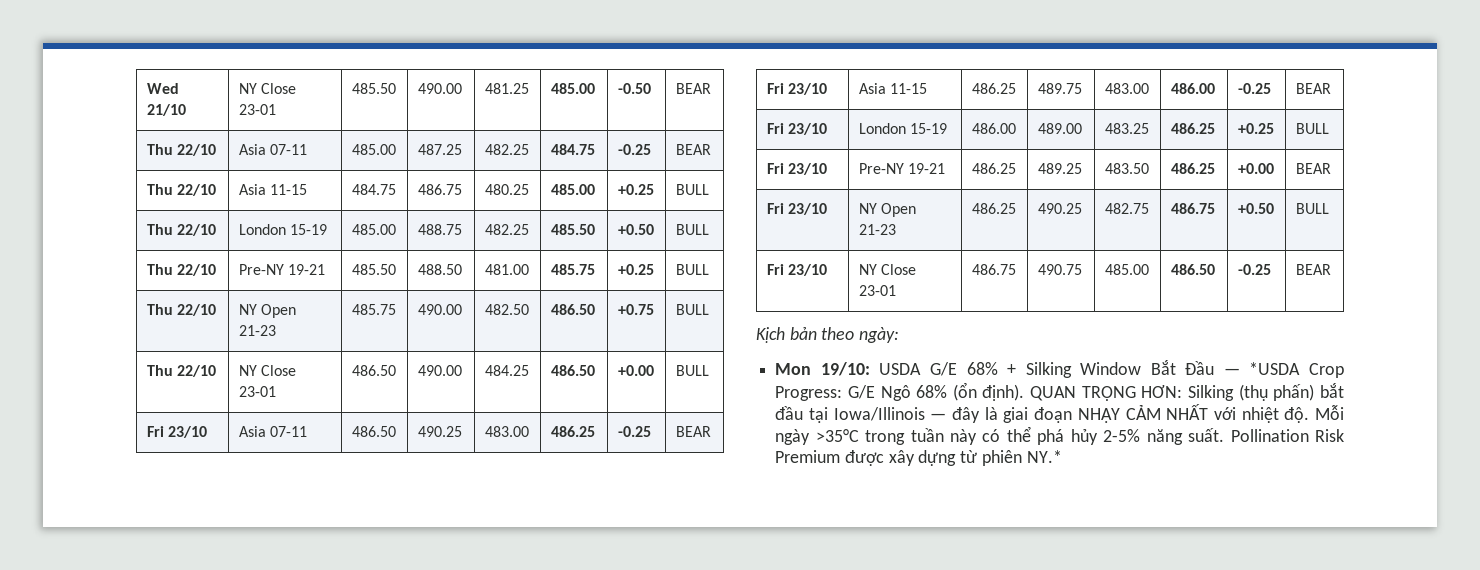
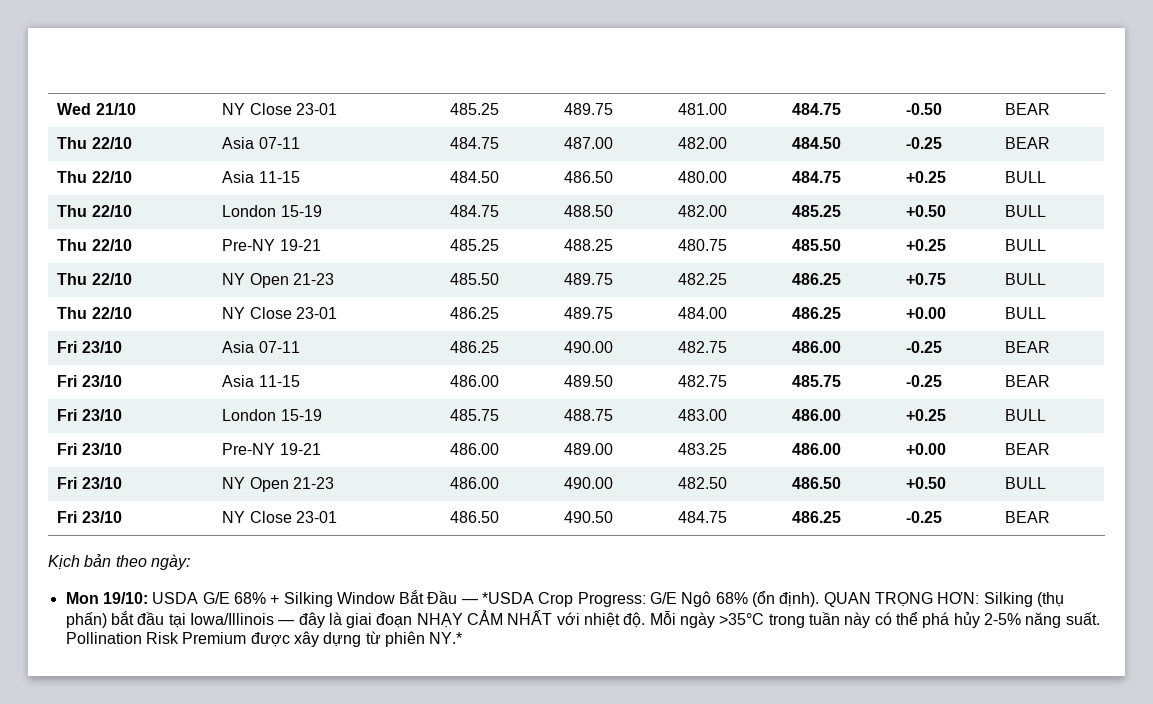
[351,83,396,94] [417,83,462,94] [484,83,529,94] [550,83,595,94] 485.50 | 490.00 | 481.25 | 485.00 -> [450,103,500,115] [564,103,614,115] [678,103,728,115] [792,103,842,115] 485.25 | 489.75 | 481.00 | 484.75
[351,144,396,155] [417,144,462,155] [484,144,529,155] [550,144,595,155] 485.00 | 487.25 | 482.25 | 484.75 -> [450,137,500,149] [564,137,614,149] [678,137,728,149] [792,137,842,149] 484.75 | 487.00 | 482.00 | 484.50
[351,184,396,195] [417,184,462,195] [484,184,529,195] [550,184,595,195] 484.75 | 486.75 | 480.25 | 485.00 -> [450,171,500,183] [564,171,614,183] [678,171,728,183] [792,171,842,183] 484.50 | 486.50 | 480.00 | 484.75
[351,224,396,235] [417,224,462,235] [484,224,529,235] [550,224,595,235] 485.00 | 488.75 | 482.25 | 485.50 -> [450,205,500,217] [564,205,614,217] [678,205,728,217] [792,205,842,217] 484.75 | 488.50 | 482.00 | 485.25
[351,264,396,275] [417,264,462,275] [484,264,529,275] [550,264,595,275] 485.50 | 488.50 | 481.00 | 485.75 -> [450,239,500,251] [564,239,614,251] [678,239,728,251] [792,239,842,251] 485.25 | 488.25 | 480.75 | 485.50
[351,304,396,315] [417,304,462,315] [484,304,529,315] [550,304,595,315] 485.75 | 490.00 | 482.50 | 486.50 -> [450,273,500,285] [564,273,614,285] [678,273,728,285] [792,273,842,285] 485.50 | 489.75 | 482.25 | 486.25
[351,365,396,376] [417,365,462,376] [484,365,529,376] [550,365,595,376] 486.50 | 490.00 | 484.25 | 486.50 -> [450,307,500,319] [564,307,614,319] [678,307,728,319] [792,307,842,319] 486.25 | 489.75 | 484.00 | 486.25
[351,426,396,437] [417,426,462,437] [484,426,529,437] [550,426,595,437] 486.50 | 490.25 | 483.00 | 486.25 -> [450,341,500,353] [564,341,614,353] [678,341,728,353] [792,341,842,353] 486.25 | 490.00 | 482.75 | 486.00
[971,83,1016,94] [1037,83,1082,94] [1104,83,1149,94] [1170,83,1215,94] 486.25 | 489.75 | 483.00 | 486.00 -> [450,375,500,387] [564,375,614,387] [678,375,728,387] [792,375,842,387] 486.00 | 489.50 | 482.75 | 485.75
[971,123,1016,134] [1037,123,1082,134] [1104,123,1149,134] [1170,123,1215,134] 486.00 | 489.00 | 483.25 | 486.25 -> [450,409,500,421] [564,409,614,421] [678,409,728,421] [792,409,842,421] 485.75 | 488.75 | 483.00 | 486.00
[971,163,1016,174] [1037,163,1082,174] [1104,163,1149,174] [1170,163,1215,174] 486.25 | 489.25 | 483.50 | 486.25 -> [450,443,500,455] [564,443,614,455] [678,443,728,455] [792,443,842,455] 486.00 | 489.00 | 483.25 | 486.00
[971,203,1016,214] [1037,203,1082,214] [1104,203,1149,214] [1170,203,1215,214] 486.25 | 490.25 | 482.75 | 486.75 -> [450,477,500,489] [564,477,614,489] [678,477,728,489] [792,477,842,489] 486.00 | 490.00 | 482.50 | 486.50
[971,264,1016,275] [1037,264,1082,275] [1104,264,1149,275] [1170,264,1215,275] 486.75 | 490.75 | 485.00 | 486.50 -> [450,511,500,523] [564,511,614,523] [678,511,728,523] [792,511,842,523] 486.50 | 490.50 | 484.75 | 486.25

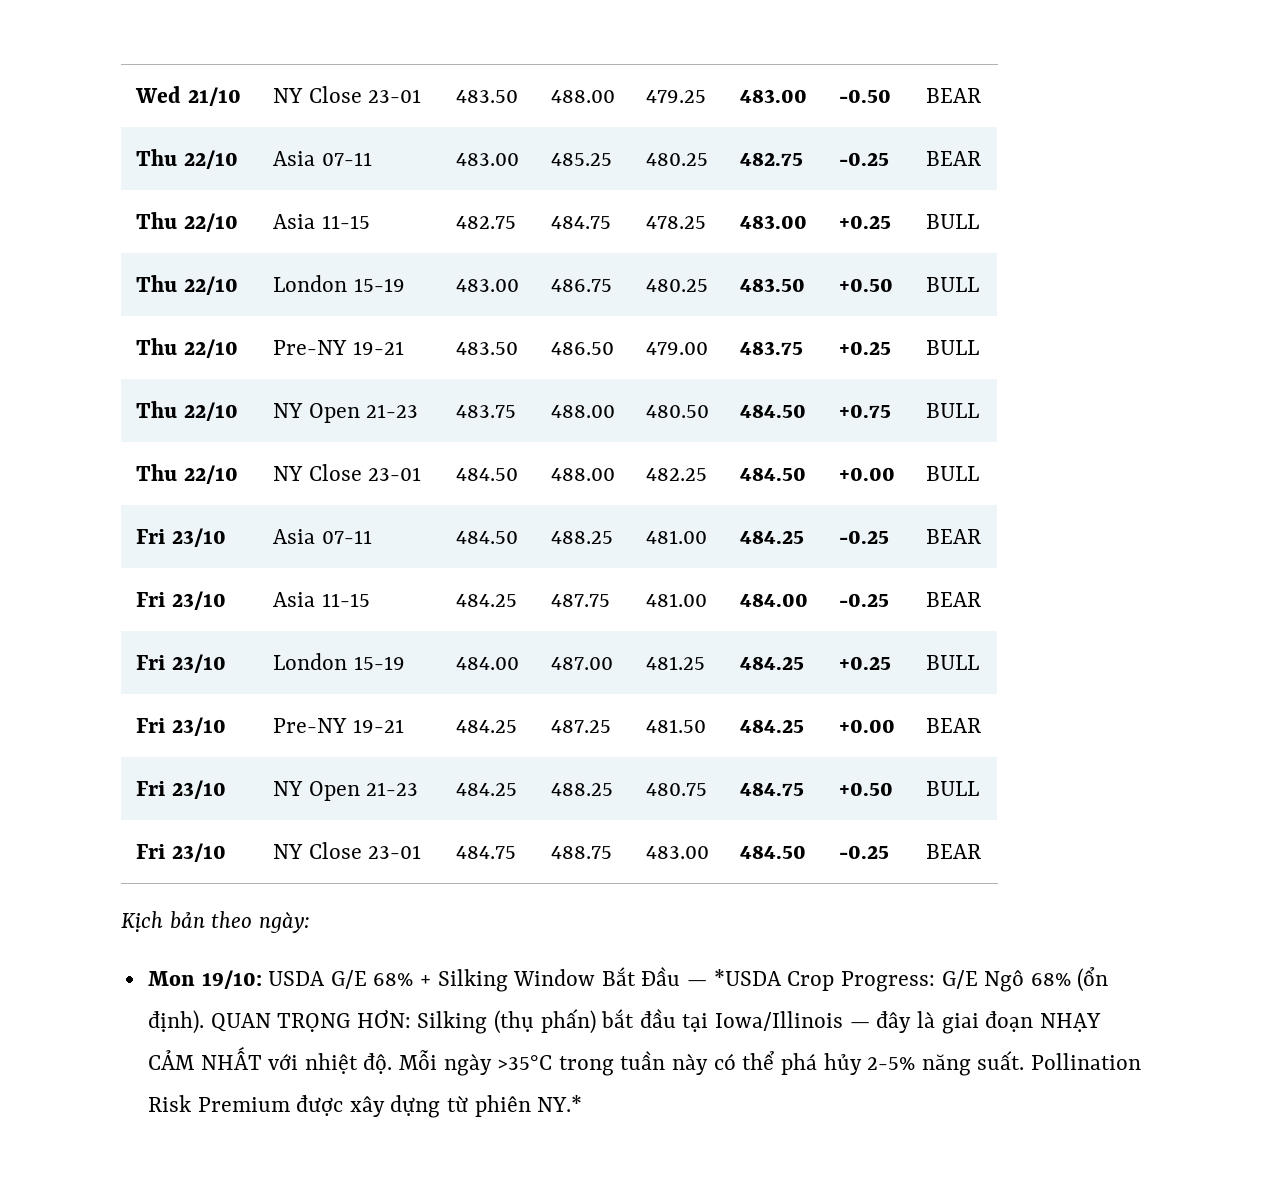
[450,103,500,115] [564,103,614,115] [678,103,728,115] [792,103,842,115] 485.25 | 489.75 | 481.00 | 484.75 -> [456,90,519,103] [551,90,616,103] [646,90,707,103] [740,89,808,103] 483.50 | 488.00 | 479.25 | 483.00
[450,137,500,149] [564,137,614,149] [678,137,728,149] [792,137,842,149] 484.75 | 487.00 | 482.00 | 484.50 -> [456,153,520,166] [551,153,613,166] [646,153,709,166] [740,152,804,166] 483.00 | 485.25 | 480.25 | 482.75
[450,171,500,183] [564,171,614,183] [678,171,728,183] [792,171,842,183] 484.50 | 486.50 | 480.00 | 484.75 -> [456,216,517,229] [551,216,612,229] [646,216,707,229] [740,215,808,229] 482.75 | 484.75 | 478.25 | 483.00
[450,205,500,217] [564,205,614,217] [678,205,728,217] [792,205,842,217] 484.75 | 488.50 | 482.00 | 485.25 -> [456,279,520,292] [551,279,613,292] [646,279,709,292] [740,278,806,292] 483.00 | 486.75 | 480.25 | 483.50
[450,239,500,251] [564,239,614,251] [678,239,728,251] [792,239,842,251] 485.25 | 488.25 | 480.75 | 485.50 -> [456,342,519,355] [551,342,615,355] [646,342,709,355] [740,341,804,355] 483.50 | 486.50 | 479.00 | 483.75
[450,273,500,285] [564,273,614,285] [678,273,728,285] [792,273,842,285] 485.50 | 489.75 | 482.25 | 486.25 -> [456,405,517,418] [551,405,616,418] [646,405,710,418] [740,404,807,418] 483.75 | 488.00 | 480.50 | 484.50
[450,307,500,319] [564,307,614,319] [678,307,728,319] [792,307,842,319] 486.25 | 489.75 | 484.00 | 486.25 -> [456,468,519,481] [551,468,616,481] [646,468,708,481] [740,467,807,481] 484.50 | 488.00 | 482.25 | 484.50
[450,341,500,353] [564,341,614,353] [678,341,728,353] [792,341,842,353] 486.25 | 490.00 | 482.75 | 486.00 -> [456,531,519,544] [551,531,614,544] [646,530,708,544] [740,530,805,544] 484.50 | 488.25 | 481.00 | 484.25
[450,375,500,387] [564,375,614,387] [678,375,728,387] [792,375,842,387] 486.00 | 489.50 | 482.75 | 485.75 -> [456,594,518,607] [551,594,611,607] [646,593,708,607] [740,593,809,607] 484.25 | 487.75 | 481.00 | 484.00
[450,409,500,421] [564,409,614,421] [678,409,728,421] [792,409,842,421] 485.75 | 488.75 | 483.00 | 486.00 -> [456,657,520,670] [551,657,614,670] [646,656,706,670] [740,656,805,670] 484.00 | 487.00 | 481.25 | 484.25
[450,443,500,455] [564,443,614,455] [678,443,728,455] [792,443,842,455] 486.00 | 489.00 | 483.25 | 486.00 -> [456,720,518,733] [551,720,612,733] [646,719,707,733] [740,719,805,733] 484.25 | 487.25 | 481.50 | 484.25
[450,477,500,489] [564,477,614,489] [678,477,728,489] [792,477,842,489] 486.00 | 490.00 | 482.50 | 486.50 -> [456,783,518,796] [551,783,614,796] [646,783,708,796] [740,782,805,796] 484.25 | 488.25 | 480.75 | 484.75
[450,511,500,523] [564,511,614,523] [678,511,728,523] [792,511,842,523] | 486.50 | 490.50 | 484.75 | 486.25 -> [456,846,517,859] [551,846,613,859] [646,846,710,859] [740,845,807,859] | 484.75 | 488.75 | 483.00 | 484.50

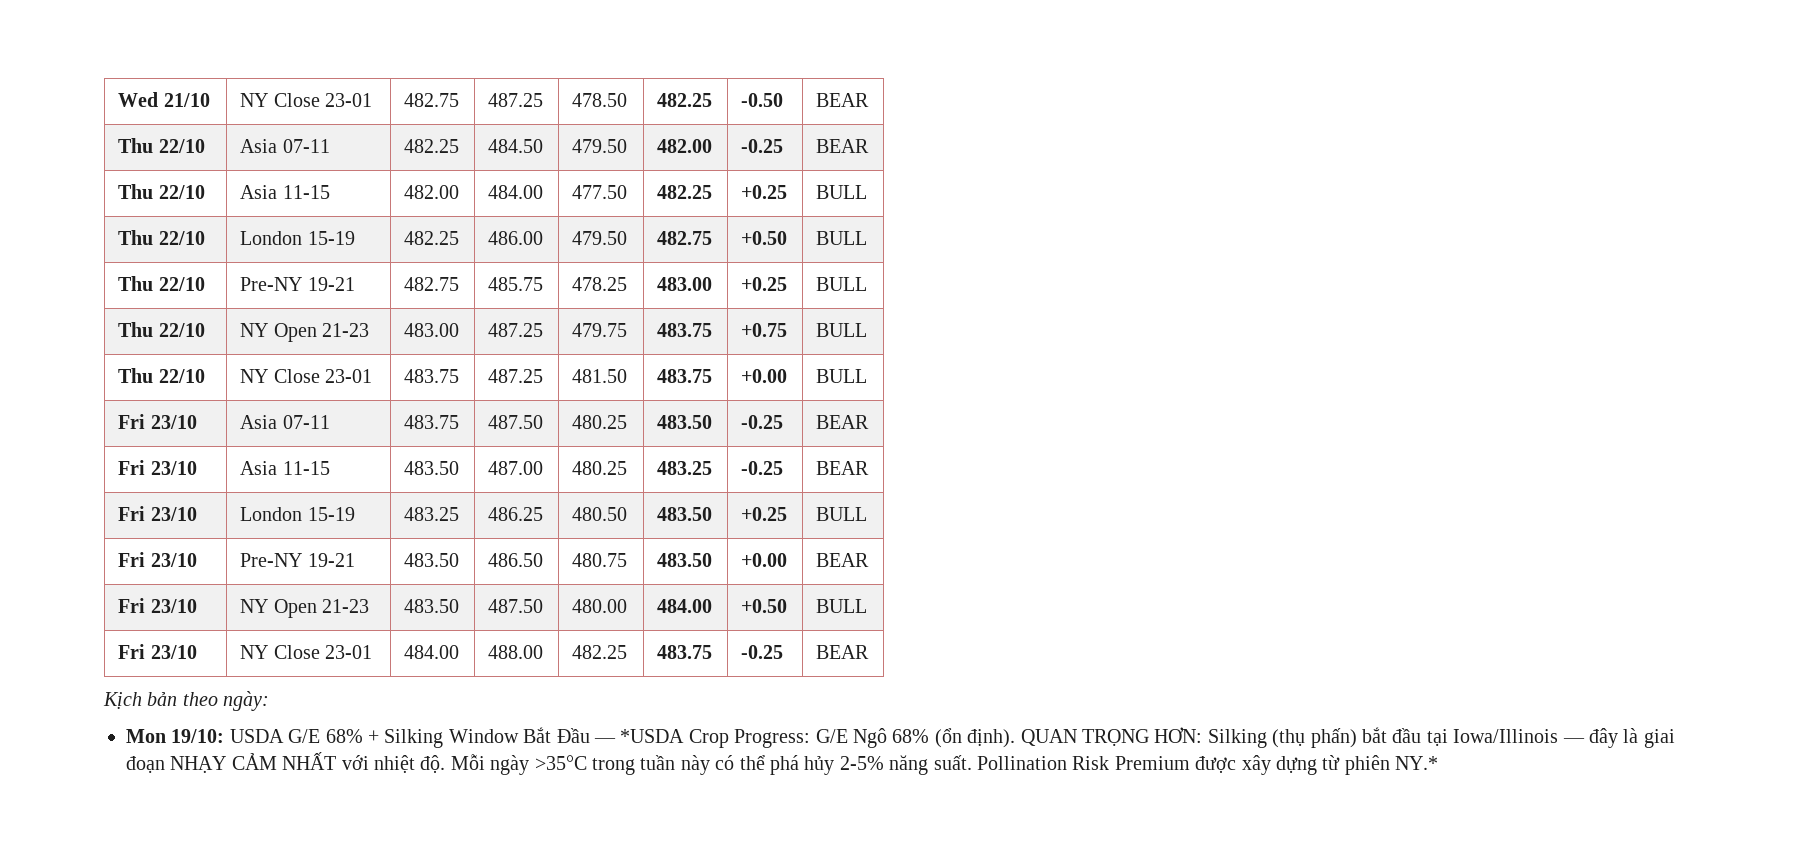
[456,90,519,103] [551,90,616,103] [646,90,707,103] [740,89,808,103] 483.50 | 488.00 | 479.25 | 483.00 -> [404,93,460,107] [488,93,544,107] [572,93,628,107] [657,93,713,107] 482.75 | 487.25 | 478.50 | 482.25
[456,153,520,166] [551,153,613,166] [646,153,709,166] [740,152,804,166] 483.00 | 485.25 | 480.25 | 482.75 -> [404,139,460,153] [488,139,544,153] [572,139,628,153] [657,139,713,153] 482.25 | 484.50 | 479.50 | 482.00
[456,216,517,229] [551,216,612,229] [646,216,707,229] [740,215,808,229] [839,215,892,229] [926,214,980,229] [136,275,238,295] [273,275,405,292] [456,279,520,292] [551,279,613,292] [646,279,709,292] [740,278,806,292] [839,278,894,292] [926,277,980,292] [136,338,238,358] [273,340,404,355] [456,342,519,355] [551,342,615,355] [646,342,709,355] [740,341,804,355] 482.75 | 484.75 | 478.25 | 483.00 | +0.25 | BULL // Thu 22/10 | London 15-19 | 483.00 | 486.75 | 480.25 | 483.50 | +0.50 | BULL // Thu 22/10 | Pre-NY 19-21 | 483.50 | 486.50 | 479.00 | 483.75 -> [404,185,460,199] [488,185,544,199] [572,185,628,199] [657,185,713,199] [741,185,788,199] [816,185,868,199] [118,230,205,245] [240,231,355,245] [404,231,460,245] [488,231,544,245] [572,231,628,245] [657,231,713,245] [741,231,788,245] [816,231,868,245] [118,276,205,291] [240,277,355,291] [404,277,460,291] [488,277,544,291] [572,277,628,291] [657,277,713,291] 482.00 | 484.00 | 477.50 | 482.25 | +0.25 | BULL // Thu 22/10 | London 15-19 | 482.25 | 486.00 | 479.50 | 482.75 | +0.50 | BULL // Thu 22/10 | Pre-NY 19-21 | 482.75 | 485.75 | 478.25 | 483.00
[456,405,517,418] [551,405,616,418] [646,405,710,418] [740,404,807,418] 483.75 | 488.00 | 480.50 | 484.50 -> [404,323,460,337] [488,323,544,337] [572,323,628,337] [657,323,713,337] 483.00 | 487.25 | 479.75 | 483.75
[456,468,519,481] [551,468,616,481] [646,468,708,481] [740,467,807,481] 484.50 | 488.00 | 482.25 | 484.50 -> [404,369,460,383] [488,369,544,383] [572,369,628,383] [657,369,713,383] 483.75 | 487.25 | 481.50 | 483.75
[456,531,519,544] [551,531,614,544] [646,530,708,544] [740,530,805,544] 484.50 | 488.25 | 481.00 | 484.25 -> [404,415,460,429] [488,415,544,429] [572,415,628,429] [657,415,713,429] 483.75 | 487.50 | 480.25 | 483.50
[456,594,518,607] [551,594,611,607] [646,593,708,607] [740,593,809,607] 484.25 | 487.75 | 481.00 | 484.00 -> [404,461,460,475] [488,461,544,475] [572,461,628,475] [657,461,713,475] 483.50 | 487.00 | 480.25 | 483.25
[456,657,520,670] [551,657,614,670] [646,656,706,670] [740,656,805,670] 484.00 | 487.00 | 481.25 | 484.25 -> [404,507,460,521] [488,507,544,521] [572,507,628,521] [657,507,713,521] 483.25 | 486.25 | 480.50 | 483.50
[456,720,518,733] [551,720,612,733] [646,719,707,733] [740,719,805,733] 484.25 | 487.25 | 481.50 | 484.25 -> [404,553,460,567] [488,553,544,567] [572,553,628,567] [657,553,713,567] 483.50 | 486.50 | 480.75 | 483.50
[456,783,518,796] [551,783,614,796] [646,783,708,796] [740,782,805,796] 484.25 | 488.25 | 480.75 | 484.75 -> [404,599,460,613] [488,599,544,613] [572,599,628,613] [657,599,713,613] 483.50 | 487.50 | 480.00 | 484.00
[456,846,517,859] [551,846,613,859] [646,846,710,859] [740,845,807,859] 484.75 | 488.75 | 483.00 | 484.50 -> [404,645,460,659] [488,645,544,659] [572,645,628,659] [657,645,713,659] 484.00 | 488.00 | 482.25 | 483.75

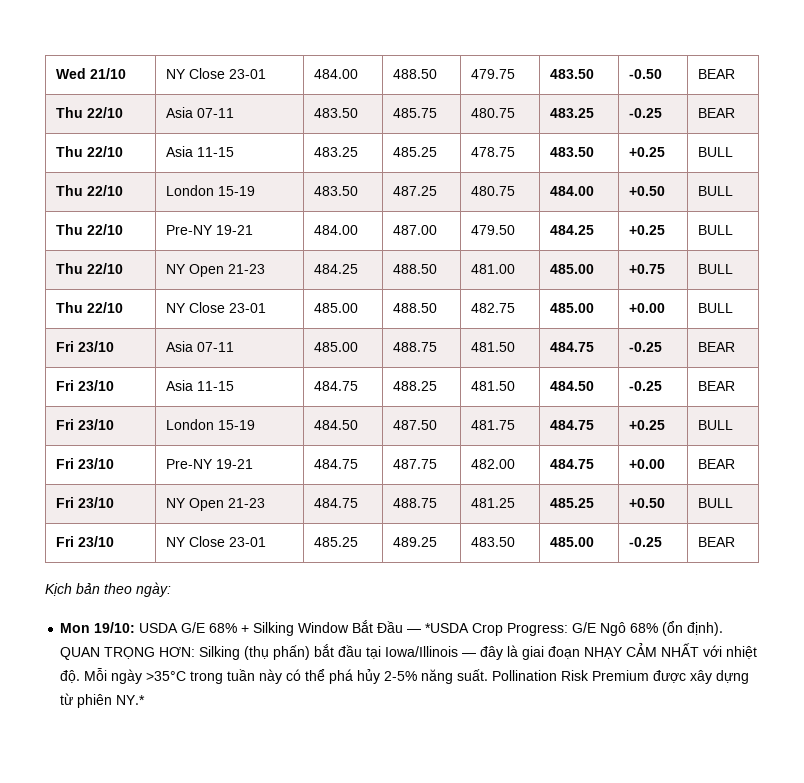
[404,93,460,107] [488,93,544,107] [572,93,628,107] [657,93,713,107] 482.75 | 487.25 | 478.50 | 482.25 -> [313,69,358,79] [392,69,437,79] [470,69,515,79] [549,69,594,79] 484.00 | 488.50 | 479.75 | 483.50
[404,139,460,153] [488,139,544,153] [572,139,628,153] [657,139,713,153] 482.25 | 484.50 | 479.50 | 482.00 -> [313,108,358,118] [392,108,437,118] [470,108,515,118] [549,108,594,118] 483.50 | 485.75 | 480.75 | 483.25
[404,185,460,199] [488,185,544,199] [572,185,628,199] [657,185,713,199] 482.00 | 484.00 | 477.50 | 482.25 -> [313,147,358,157] [392,147,437,157] [470,147,515,157] [549,147,594,157] 483.25 | 485.25 | 478.75 | 483.50
[404,231,460,245] [488,231,544,245] [572,231,628,245] [657,231,713,245] 482.25 | 486.00 | 479.50 | 482.75 -> [313,186,358,196] [392,186,437,196] [470,186,515,196] [549,186,594,196] 483.50 | 487.25 | 480.75 | 484.00
[404,277,460,291] [488,277,544,291] [572,277,628,291] [657,277,713,291] 482.75 | 485.75 | 478.25 | 483.00 -> [313,225,358,235] [392,225,437,235] [470,225,515,235] [549,225,594,235] 484.00 | 487.00 | 479.50 | 484.25
[404,323,460,337] [488,323,544,337] [572,323,628,337] [657,323,713,337] 483.00 | 487.25 | 479.75 | 483.75 -> [313,264,358,274] [392,264,437,274] [470,264,515,274] [549,264,594,274] 484.25 | 488.50 | 481.00 | 485.00
[404,369,460,383] [488,369,544,383] [572,369,628,383] [657,369,713,383] 483.75 | 487.25 | 481.50 | 483.75 -> [313,303,358,313] [392,303,437,313] [470,303,515,313] [549,303,594,313] 485.00 | 488.50 | 482.75 | 485.00
[404,415,460,429] [488,415,544,429] [572,415,628,429] [657,415,713,429] 483.75 | 487.50 | 480.25 | 483.50 -> [313,342,358,352] [392,342,437,352] [470,342,515,352] [549,342,594,352] 485.00 | 488.75 | 481.50 | 484.75
[404,461,460,475] [488,461,544,475] [572,461,628,475] [657,461,713,475] 483.50 | 487.00 | 480.25 | 483.25 -> [313,381,358,391] [392,381,437,391] [470,381,515,391] [549,381,594,391] 484.75 | 488.25 | 481.50 | 484.50
[404,507,460,521] [488,507,544,521] [572,507,628,521] [657,507,713,521] 483.25 | 486.25 | 480.50 | 483.50 -> [313,420,358,430] [392,420,437,430] [470,420,515,430] [549,420,594,430] 484.50 | 487.50 | 481.75 | 484.75
[404,553,460,567] [488,553,544,567] [572,553,628,567] [657,553,713,567] 483.50 | 486.50 | 480.75 | 483.50 -> [313,459,358,469] [392,459,437,469] [470,459,515,469] [549,459,594,469] 484.75 | 487.75 | 482.00 | 484.75
[404,599,460,613] [488,599,544,613] [572,599,628,613] [657,599,713,613] 483.50 | 487.50 | 480.00 | 484.00 -> [313,498,358,508] [392,498,437,508] [470,498,515,508] [549,498,594,508] 484.75 | 488.75 | 481.25 | 485.25
[404,645,460,659] [488,645,544,659] [572,645,628,659] [657,645,713,659] 484.00 | 488.00 | 482.25 | 483.75 -> [313,537,358,547] [392,537,437,547] [470,537,515,547] [549,537,594,547] 485.25 | 489.25 | 483.50 | 485.00

